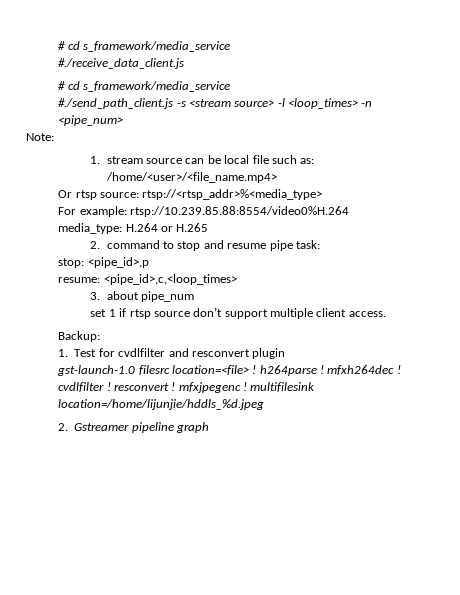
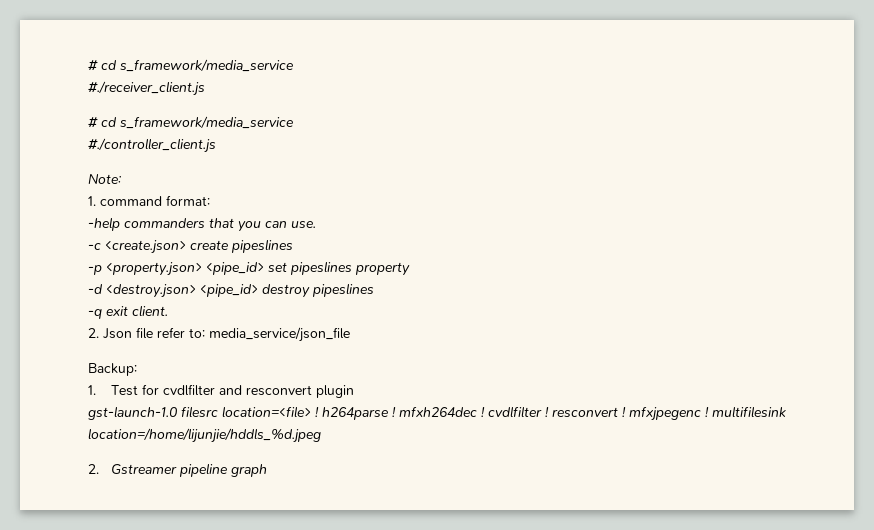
[58,41,230,52] [58,58,185,69] [58,81,230,92] [58,98,373,109] [58,115,124,126] [26,133,54,141] [90,155,315,164] [105,172,277,183] [58,189,323,200] [58,206,349,217] [58,223,209,234] [90,240,320,251] [58,257,149,268] [58,274,237,285] [90,291,195,302] [90,307,386,319] # cd s_framework/media_service // #./receive_data_client.js // # cd s_framework/media_service // #./send_path_client.js -s <stream source> -l <loop_times> -n <pipe_num> // Note: // 1. stream source can be local file such as: /home/<user>/<file_name.mp4> // Or rtsp source: rtsp://<rtsp_addr>%<media_type> // For example: rtsp://10.239.85.88:8554/video0%H.264 // media_type: H.264 or H.265 // 2. command to stop and resume pipe task: // stop: <pipe_id>,p // resume: <pipe_id>,c,<loop_times> // 3. about pipe_num // set 1 if rtsp source don’t support multiple client access. -> [87,59,294,72] [87,81,205,96] [87,116,294,129] [87,138,216,153] [87,173,122,185] [87,195,210,206] [87,217,316,232] [87,239,293,254] [87,261,410,276] [87,283,374,298] [87,305,168,319] [87,327,350,342] # cd s_framework/media_service // #./receiver_client.js // # cd s_framework/media_service // #./controller_client.js // Note: // 1. command format: // -help commanders that you can use. // -c <create.json> create pipeslines // -p <property.json> <pipe_id> set pipeslines property // -d <destroy.json> <pipe_id> destroy pipeslines // -q exit client. // 2. Json file refer to: media_service/json_file

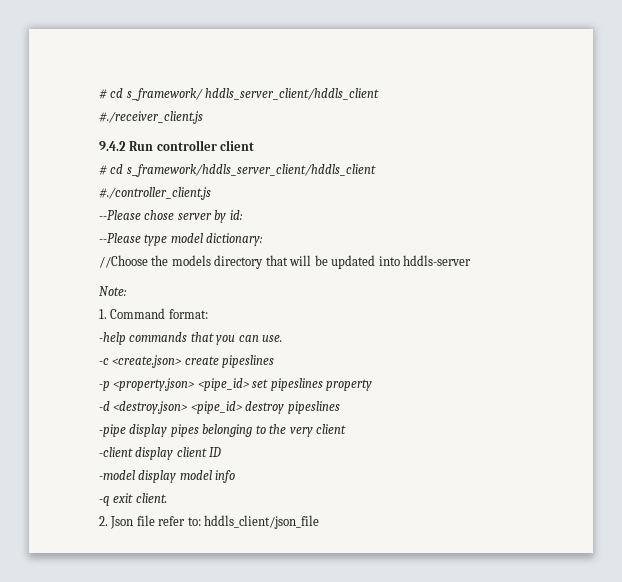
[87,59,294,72] # cd s_framework/media_service -> [98,88,380,101] # cd s_framework/ hddls_server_client/hddls_client
[87,116,294,129] // # cd s_framework/media_service -> [98,140,255,151] [98,164,376,177] // 9.4.2 Run controller client // # cd s_framework/hddls_server_client/hddls_client
(216, 145) none -> [98,210,243,223] [98,233,264,246] [98,255,472,269] // --Please chose server by id: // --Please type model dictionary: // //Choose the models directory that will be updated into hddls-server
[99,196,162,206] command -> [110,308,166,319] Command
[123,218,205,228] commanders -> [129,332,188,342] commands
(374, 290) none -> [98,424,347,437] [98,447,222,460] [98,470,236,483] // -pipe display pipes belonging to the very client // -client display client ID // -model display model info
[208,327,350,342] [87,363,137,376] [87,384,354,398] [87,406,786,421] [87,428,321,443] [87,463,267,477] media_service/json_file // Backup: // 1. Test for cvdlfilter and resconvert plugin // gst-launch-1.0 filesrc location=<file> ! h264parse ! mfxh264dec ! cvdlfilter ! resconvert ! mfxjpegenc ! multifilesink location=/home/lijunjie/hddls_%d.jpeg // 2. Gstreamer pipeline graph -> [204,515,320,529] hddls_client/json_file

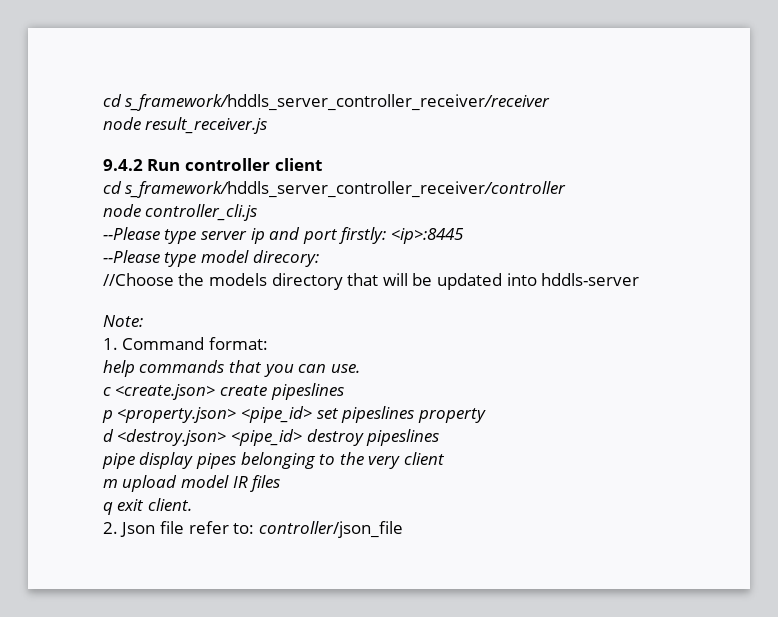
[98,88,380,101] [98,111,203,124] # cd s_framework/ hddls_server_client/hddls_client // #./receiver_client.js -> [102,94,551,111] [102,117,268,134] cd s_framework/hddls_server_controller_receiver/receiver // node result_receiver.js
[98,164,376,177] [98,187,211,200] [98,210,243,223] # cd s_framework/hddls_server_client/hddls_client // #./controller_client.js // --Please chose server by id: -> [102,181,567,198] [102,204,258,221] [102,227,464,244] cd s_framework/hddls_server_controller_receiver/controller // node controller_cli.js // --Please type server ip and port firstly: <ip>:8445
[206,233,264,246] dictionary: -> [252,250,319,267] direcory:
[98,332,126,345] -help -> [102,360,135,377] help
[98,358,109,365] -c -> [102,387,111,396] c
[98,381,110,391] -p -> [101,410,113,423] p
[98,401,110,411] -d -> [102,429,114,442] d
[98,424,126,437] -pipe -> [101,453,135,469] pipe
[98,447,222,460] [98,470,236,483] [98,496,110,506] -client display client ID // -model display model info // -q -> [102,475,281,492] [102,502,113,515] m upload model IR files // q
[204,515,320,529] hddls_client/json_file -> [258,521,403,538] controller/json_file

